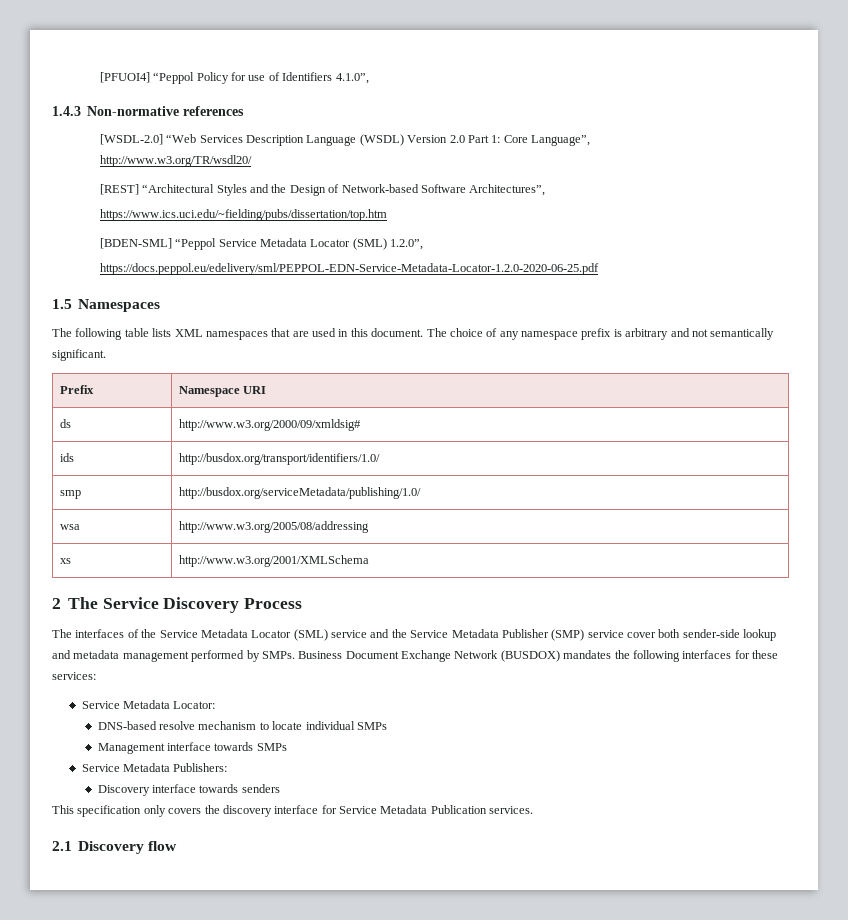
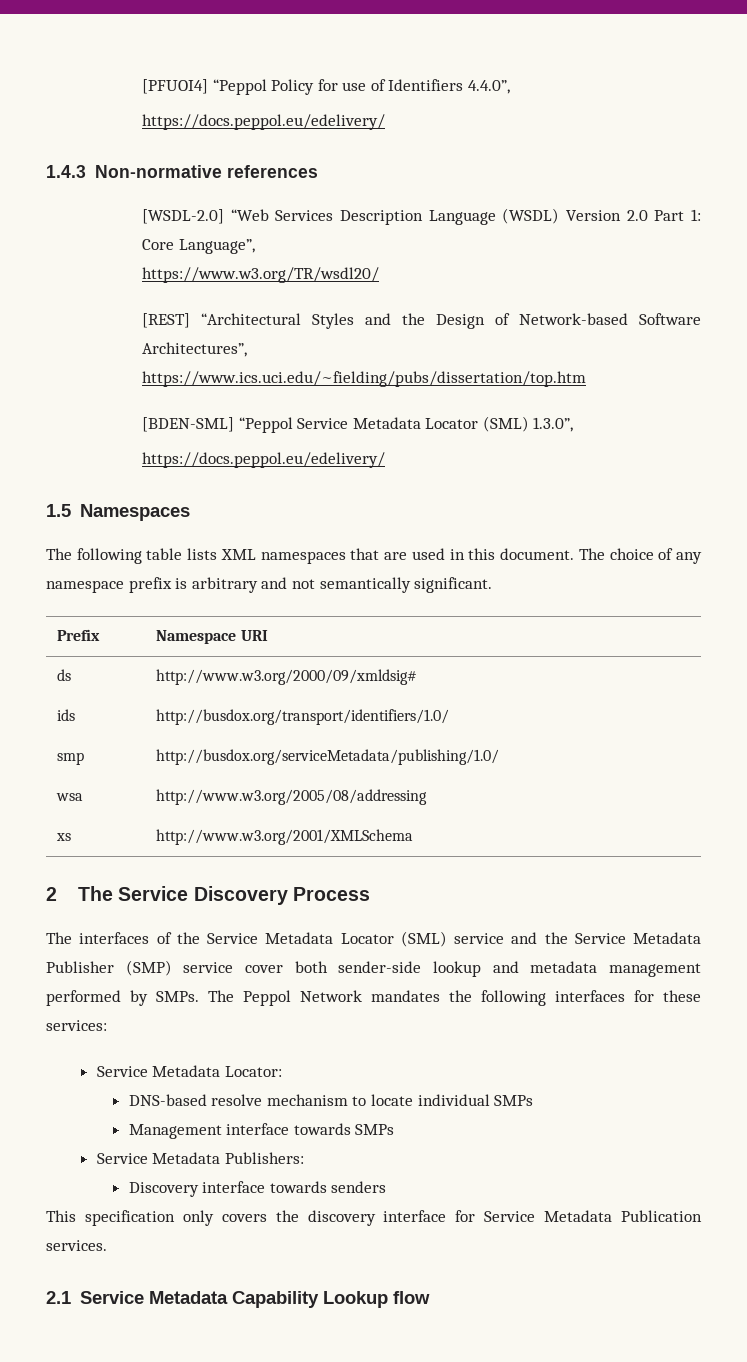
[335,73,369,84] 4.1.0”, -> [468,80,511,94] [141,114,385,130] 4.4.0”, // https://docs.peppol.eu/edelivery/
[99,155,252,167] http://www.w3.org/TR/wsdl20/ -> [141,267,379,283] https://www.w3.org/TR/wsdl20/
[390,239,424,250] [99,263,599,275] 1.2.0”, // https://docs.peppol.eu/edelivery/sml/PEPPOL-EDN-Service-Metadata-Locator-1.2.0-2020-06-25.pdf -> [533,417,574,432] [141,452,385,468] 1.3.0”, // https://docs.peppol.eu/edelivery/
[298,650,560,662] Business Document Exchange Network (BUSDOX) -> [208,990,362,1006] The Peppol Network
[78,841,145,854] Discovery -> [79,1291,388,1308] Service Metadata Capability Lookup

